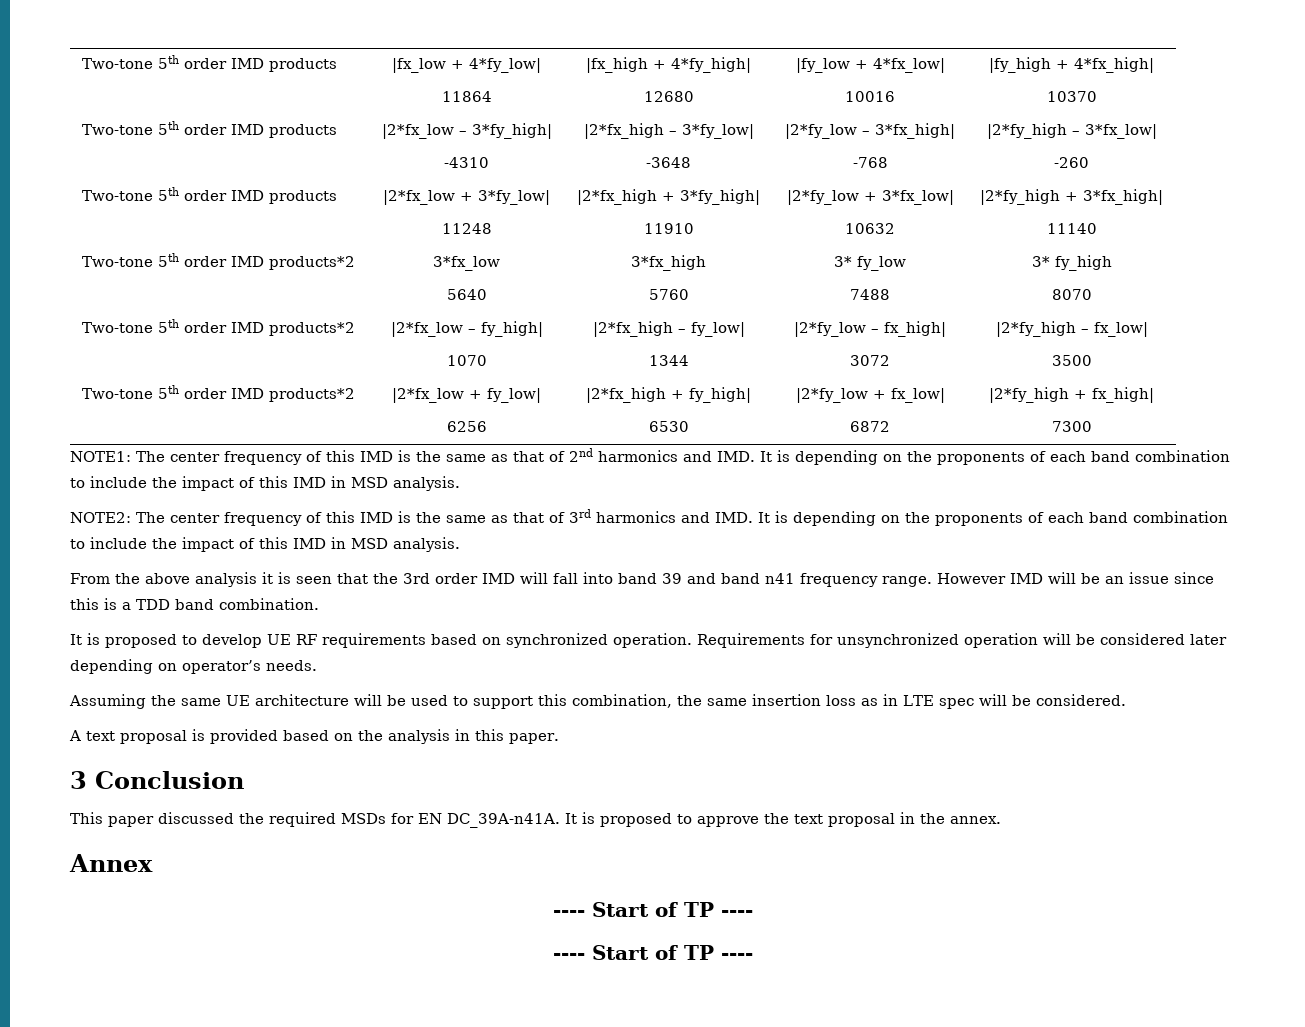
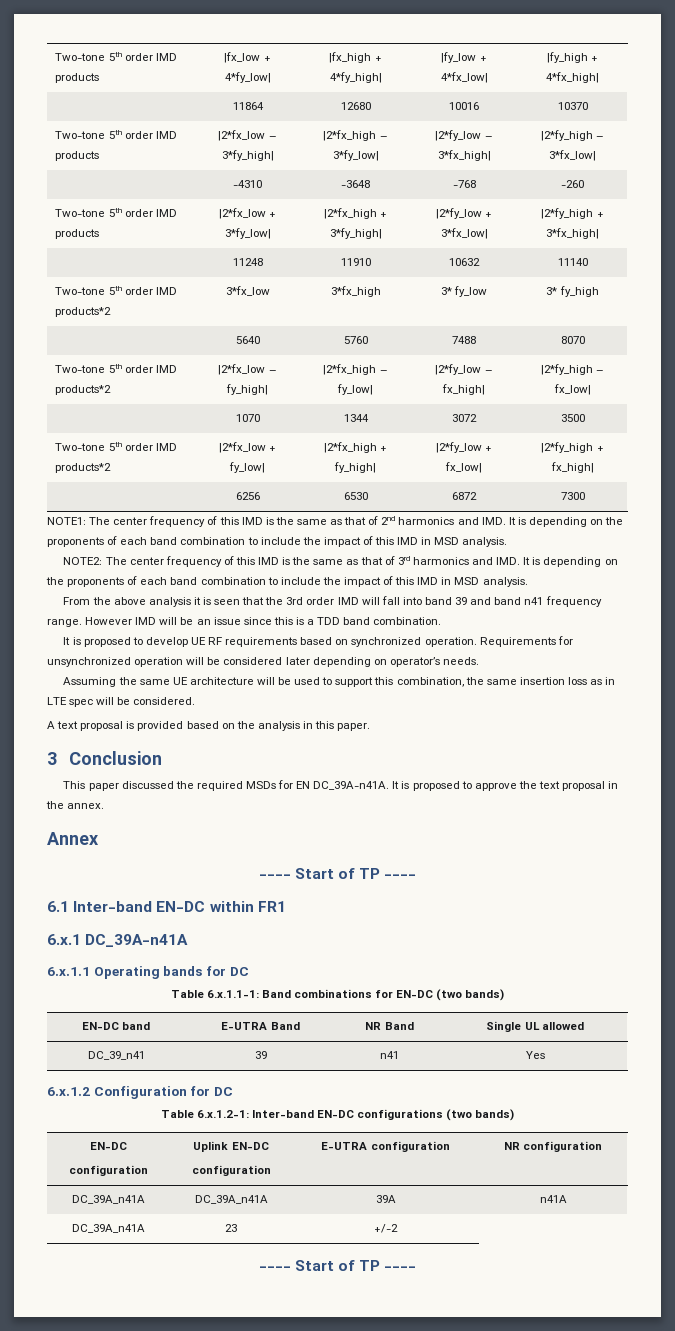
(753, 913) none -> [47,901,286,912] [47,934,189,947] [47,966,249,979] [170,989,505,1001] [81,1022,151,1030] [221,1022,300,1030] [365,1022,414,1030] [486,1021,584,1032] [87,1051,145,1060] [254,1051,267,1059] [380,1051,399,1059] [525,1051,545,1059] [47,1086,233,1099] [160,1109,515,1121] [90,1142,127,1150] [69,1165,148,1176] [193,1141,269,1152] [191,1165,271,1176] [321,1141,450,1152] [503,1141,603,1152] [72,1195,145,1204] [194,1195,268,1204] [375,1195,396,1203] [539,1195,567,1203] [72,1224,145,1233] [225,1224,237,1232] [374,1224,398,1233] // 6.1 Inter-band EN-DC within FR1 // 6.x.1 DC_39A-n41A // 6.x.1.1 Operating bands for DC // Table 6.x.1.1-1: Band combinations for EN-DC (two bands) // EN-DC band | E-UTRA Band | NR Band | Single UL allowed // DC_39_n41 | 39 | n41 | Yes // 6.x.1.2 Configuration for DC // Table 6.x.1.2-1: Inter-band EN-DC configurations (two bands) // EN-DC // configuration | Uplink EN-DC // configuration | E-UTRA configuration | NR configuration // DC_39A_n41A | DC_39A_n41A | 39A | n41A // DC_39A_n41A | 23 | +/-2

